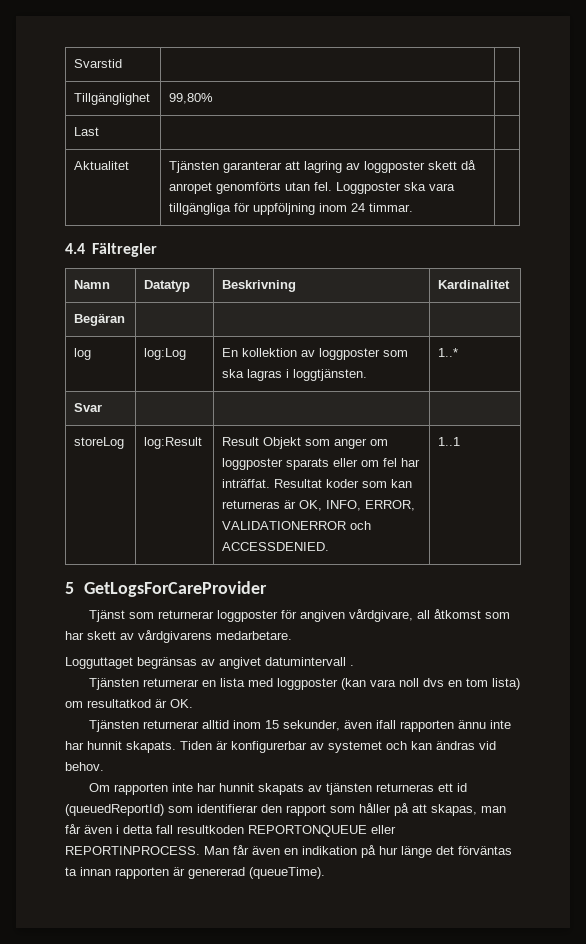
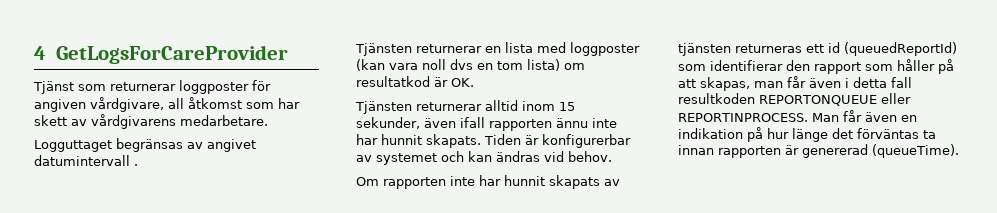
[74,59,123,68] [74,93,151,105] [169,93,214,104] [74,127,100,136] [74,161,130,170] [169,160,477,173] [169,182,456,194] [169,203,414,215] [65,243,157,257] [74,280,111,289] [144,280,191,292] [222,280,297,292] [438,280,511,289] [74,313,126,326] [74,348,92,360] [144,348,187,360] [222,348,409,360] [222,369,368,381] [438,348,459,357] [74,403,103,412] [74,437,125,449] [144,437,203,449] [222,437,389,449] [222,458,421,470] [222,479,413,488] [222,500,416,511] [222,521,372,530] [222,542,330,551] [438,437,461,446] [65,582,74,594] Svarstid | | // Tillgänglighet | 99,80% | // Last | | // Aktualitet | Tjänsten garanterar att lagring av loggposter skett då anropet genomförts utan fel. Loggposter ska vara tillgängliga för uppföljning inom 24 timmar. | // 4.4 Fältregler // Namn | Datatyp | Beskrivning | Kardinalitet // Begäran | | | // log | log:Log | En kollektion av loggposter som ska lagras i loggtjänsten. | 1..* // Svar | | | // storeLog | log:Result | Result Objekt som anger om loggposter sparats eller om fel har inträffat. Resultat koder som kan returneras är OK, INFO, ERROR, VALIDATIONERROR och ACCESSDENIED. | 1..1 // 5 -> [34,46,46,60] 4

